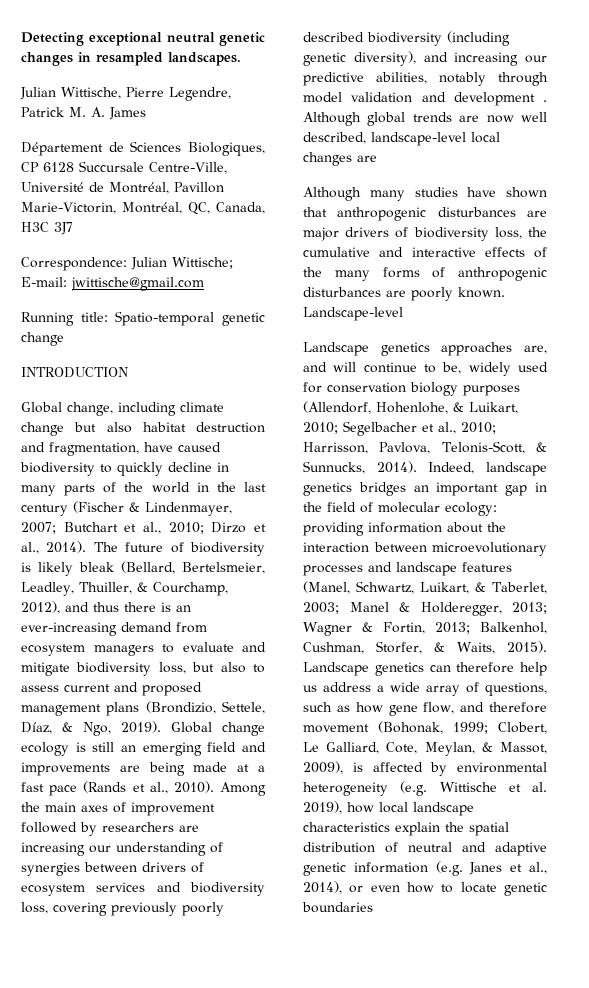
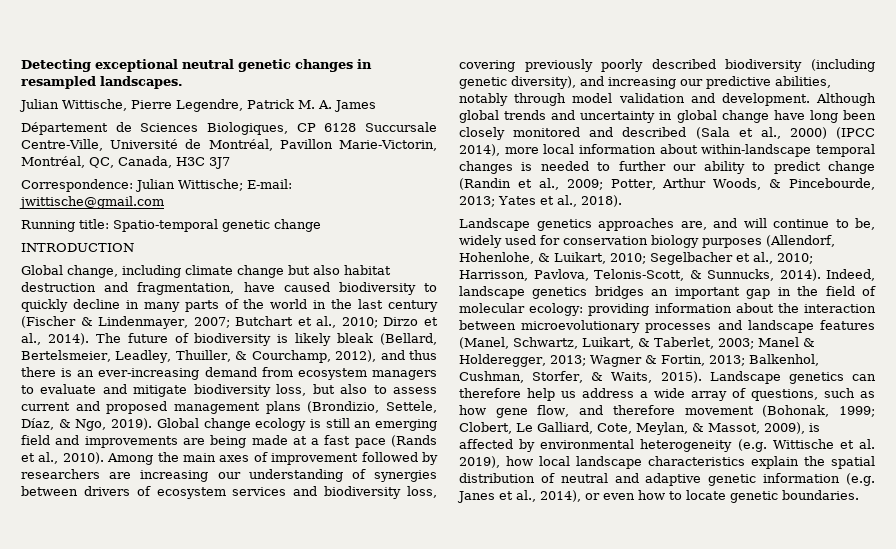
[453,92,547,106] development . -> [721,93,810,106] development.
[459,112,547,123] [303,132,500,146] [303,152,377,166] [303,187,547,201] [303,207,547,221] [303,227,547,241] [303,247,547,258] [303,267,547,281] [303,287,505,301] [303,307,403,321] are now well described, landscape-level local changes are // Although many studies have shown that anthropogenic disturbances are major drivers of biodiversity loss, the cumulative and interactive effects of the many forms of anthropogenic disturbances are poorly known. Landscape-level -> [551,110,876,123] [459,127,875,140] [459,144,875,157] [459,161,876,174] [459,178,875,190] [459,195,622,207] and uncertainty in global change have long been closely monitored and described (Sala et al., 2000) (IPCC 2014), more local information about within-landscape temporal changes is needed to further our ability to predict change (Randin et al., 2009; Potter, Arthur Woods, & Pincebourde, 2013; Yates et al., 2018).
[302,902,373,913] boundaries -> [782,490,859,500] boundaries.

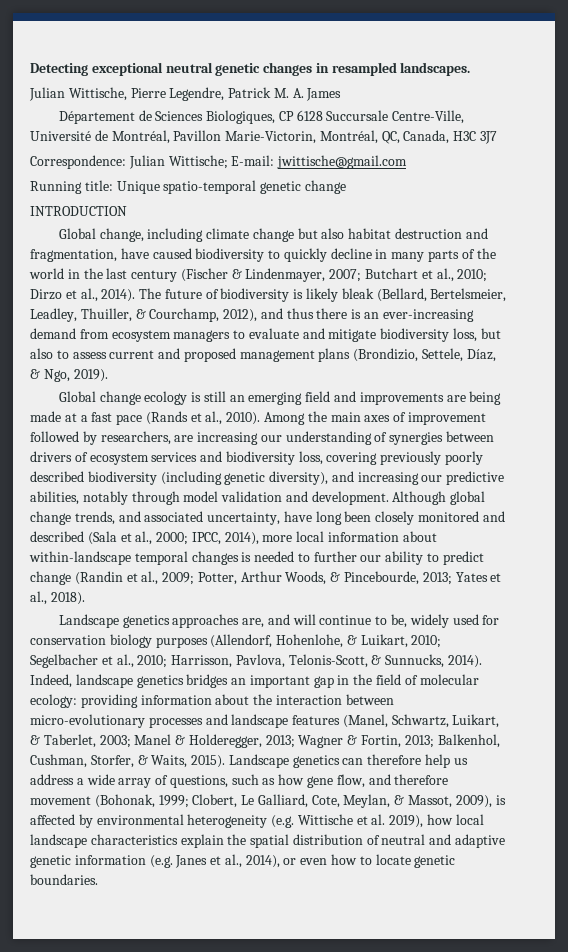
[113,219,218,232] Spatio-temporal -> [116,180,257,194] Unique spatio-temporal
(153, 424) none -> (108, 375) //
[21,469,100,479] researchers -> [100,431,171,445] researchers,
[504,110,769,123] trends and uncertainty in global change -> [30,511,281,525] change trends, and associated uncertainty,
[789,127,875,139] 2000) (IPCC -> [156,532,221,545] 2000; IPCC,
[521,320,641,333] microevolutionary -> [30,714,145,728] micro-evolutionary

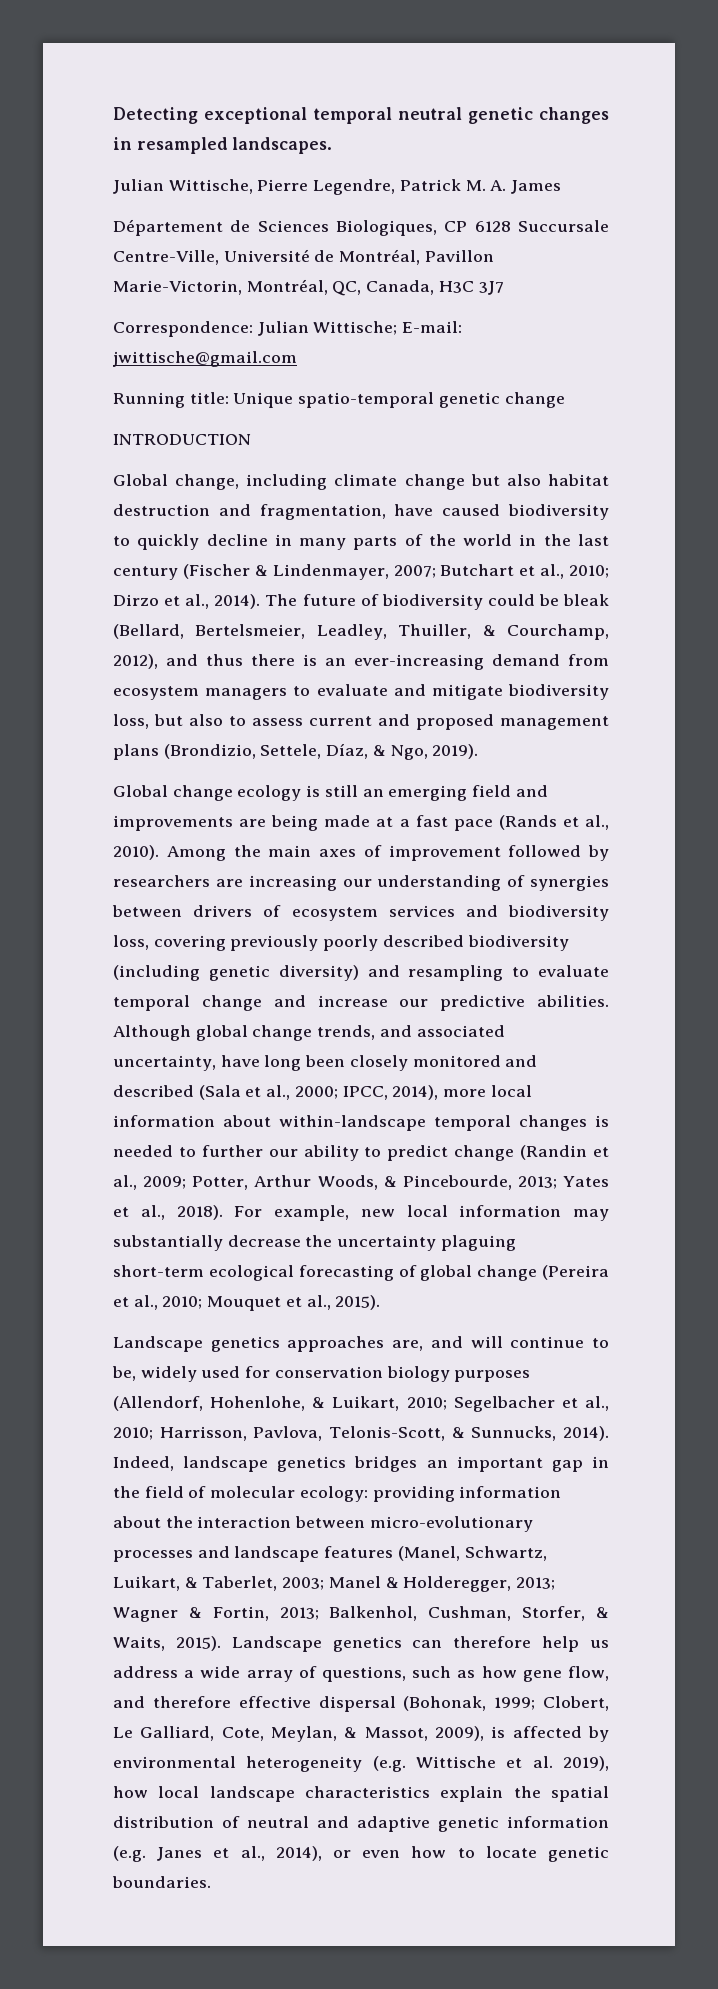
(163, 69) none -> [313,107,392,124] temporal
[293,288,339,302] is likely -> [487,594,559,606] could be
[100,431,171,445] researchers, -> [113,875,210,887] researchers
[269,471,505,485] [30,491,389,505] diversity), and increasing our predictive abilities, notably through model validation and development. -> [278,965,609,981] [113,995,609,1011] diversity) and resampling to evaluate temporal change and increase our predictive abilities.
(85, 598) none -> [234,1205,609,1221] [113,1235,516,1251] [113,1265,609,1281] [113,1295,381,1311] For example, new local information may substantially decrease the uncertainty plaguing short-term ecological forecasting of global change (Pereira et al., 2010; Mouquet et al., 2015).
[30,796,91,805] movement -> [238,1696,396,1712] effective dispersal

